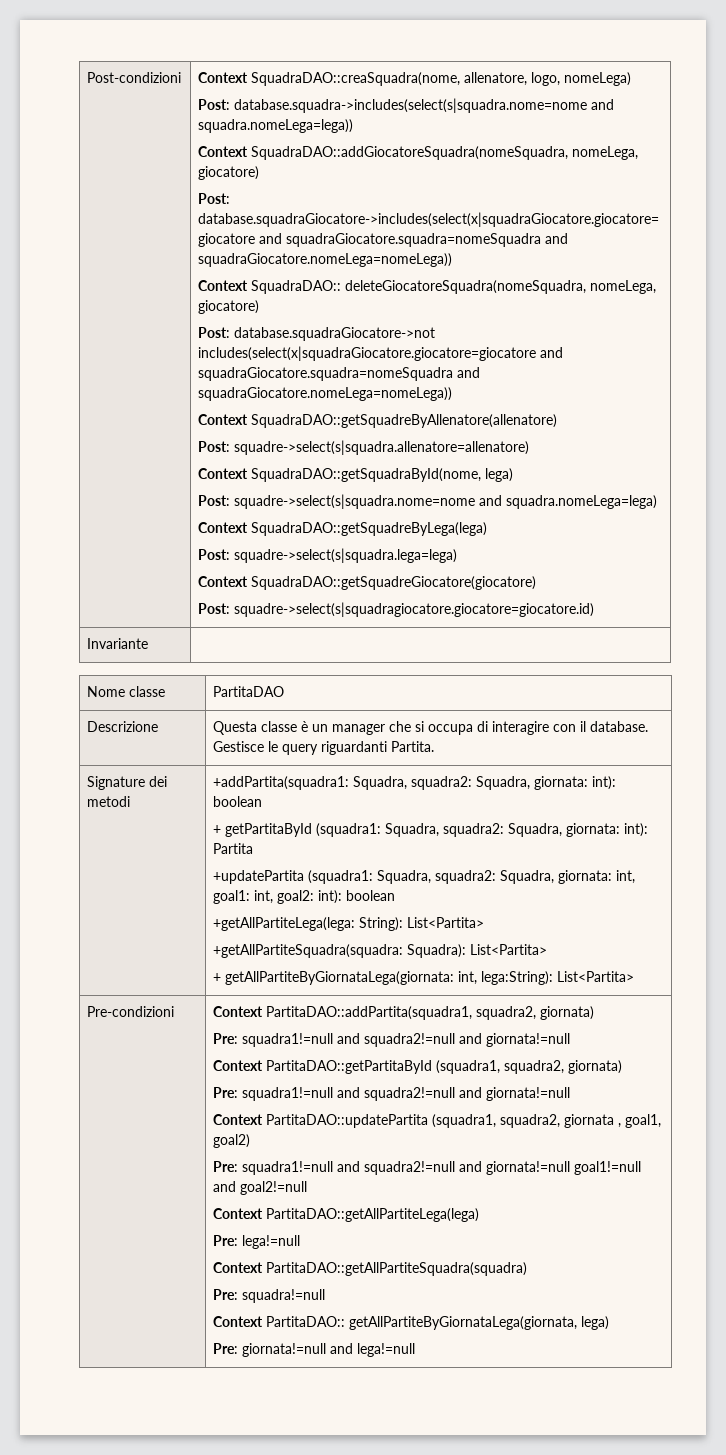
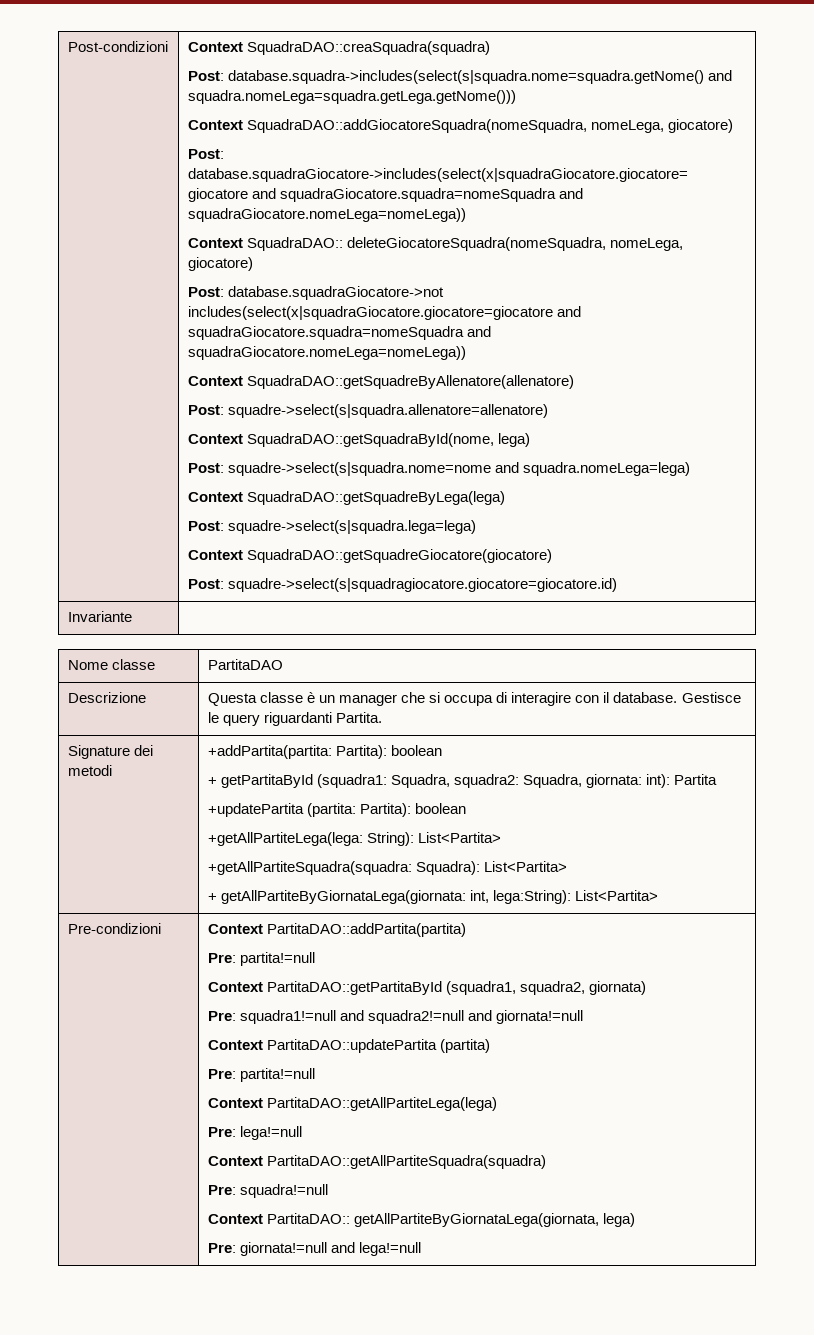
[251,72,632,86] [198,98,615,113] [198,119,354,133] SquadraDAO::creaSquadra(nome, allenatore, logo, nomeLega) // Post: database.squadra->includes(select(s|squadra.nome=nome and squadra.nomeLega=lega)) -> [246,41,490,55] [187,70,732,84] [187,90,516,104] SquadraDAO::creaSquadra(squadra) // Post: database.squadra->includes(select(s|squadra.nome=squadra.getNome() and squadra.nomeLega=squadra.getLega.getNome()))
[213,776,617,790] +addPartita(squadra1: Squadra, squadra2: Squadra, giornata: int): -> [207,745,387,759] +addPartita(partita: Partita):
[308,870,636,884] [213,890,343,904] (squadra1: Squadra, squadra2: Squadra, giornata: int, goal1: int, goal2: int): -> [306,803,411,817] (partita: Partita):
[266,1006,595,1020] [213,1033,571,1047] PartitaDAO::addPartita(squadra1, squadra2, giornata) // Pre: squadra1!=null and squadra2!=null and giornata!=null -> [266,923,466,937] [207,952,315,966] PartitaDAO::addPartita(partita) // Pre: partita!=null
[432,1114,662,1128] [213,1134,251,1148] [213,1161,642,1175] [213,1181,308,1195] (squadra1, squadra2, giornata , goal1, goal2) // Pre: squadra1!=null and squadra2!=null and giornata!=null goal1!=null and goal2!=null -> [439,1039,490,1053] [207,1068,315,1082] (partita) // Pre: partita!=null

